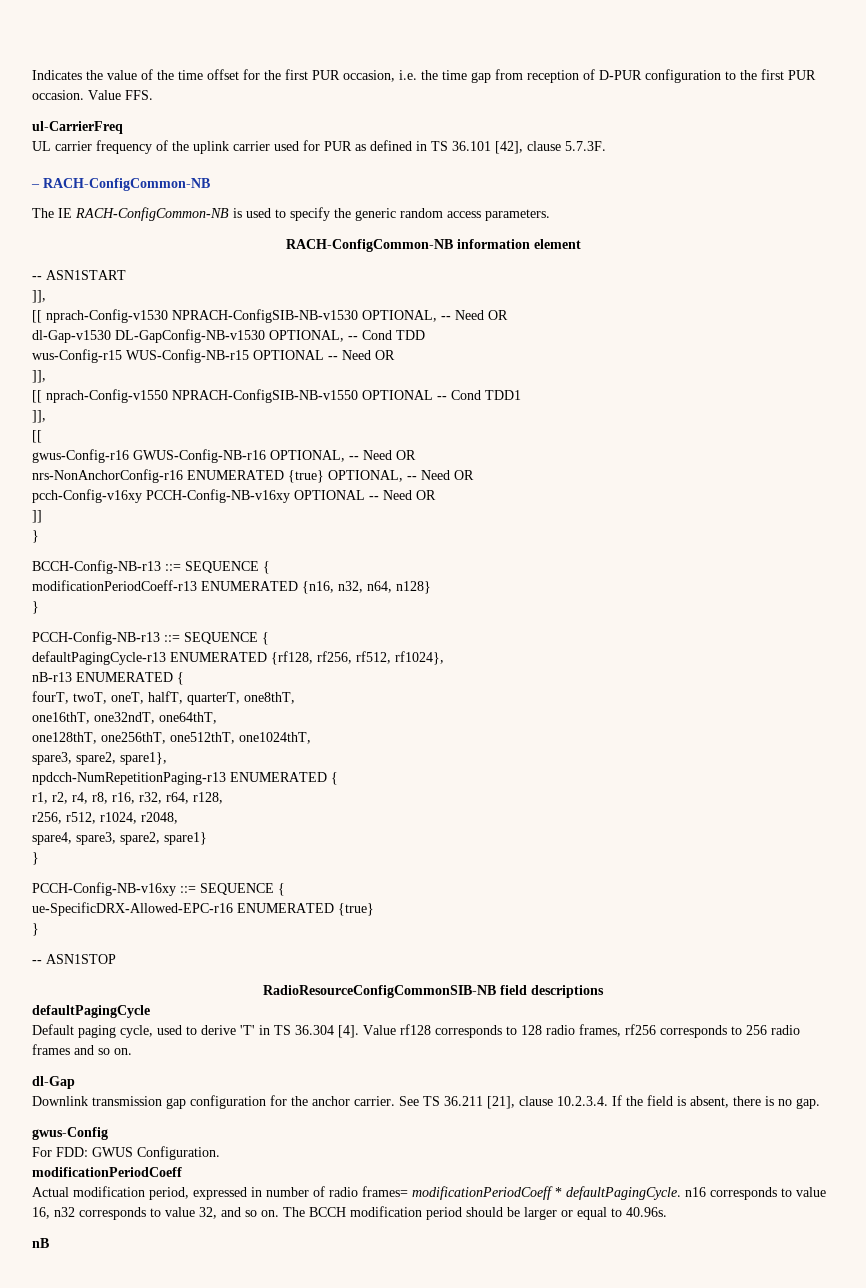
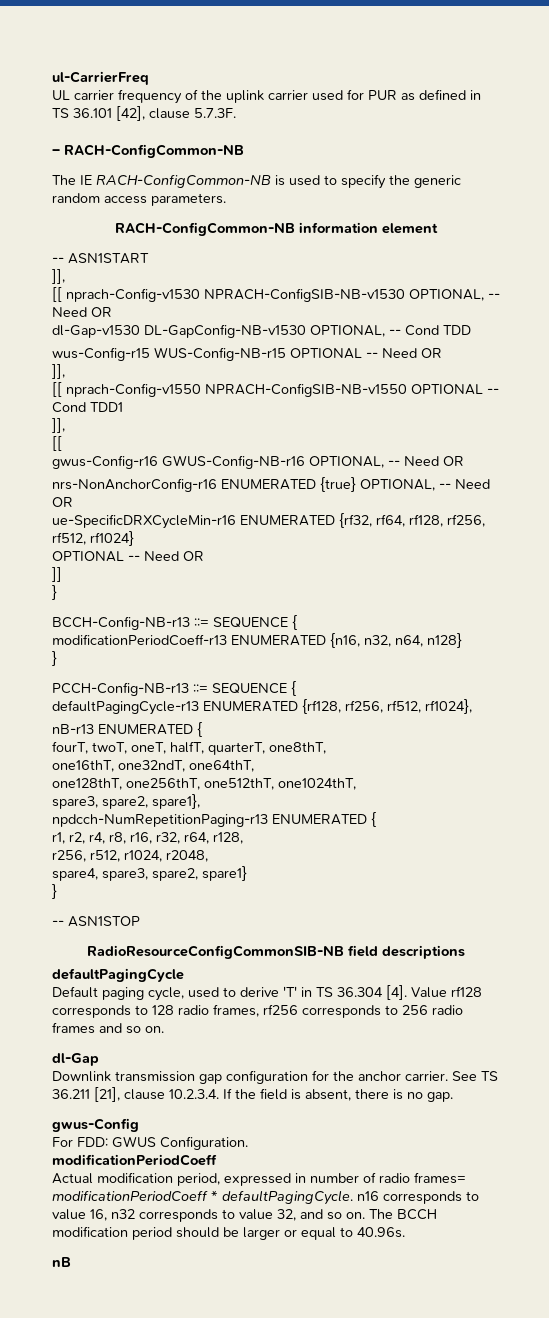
[32,69,816,83] [32,90,153,100] Indicates the value of the time offset for the first PUR occasion, i.e. the time gap from reception of D-PUR configuration to the first PUR occasion. Value FFS. // -> (52, 78) none
[32,489,290,503] pcch-Config-v16xy PCCH-Config-NB-v16xy -> [52,513,485,529] [52,531,134,546] ue-SpecificDRXCycleMin-r16 ENUMERATED {rf32, rf64, rf128, rf256, rf512, rf1024} //
[32,882,285,896] [32,902,374,916] [32,923,39,936] // PCCH-Config-NB-v16xy ::= SEQUENCE { // ue-SpecificDRX-Allowed-EPC-r16 ENUMERATED {true} // } -> (57, 891) none

